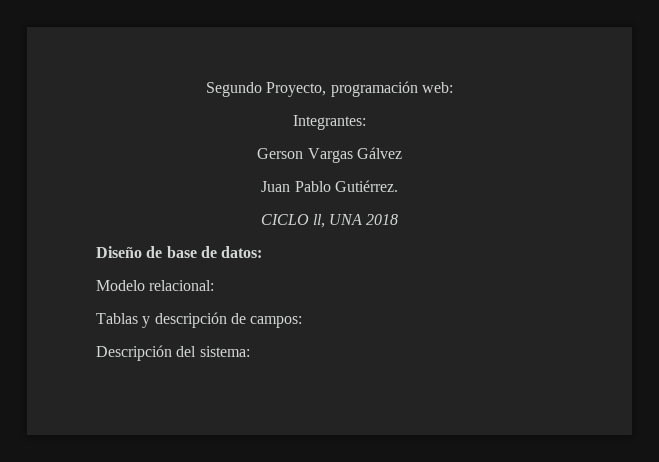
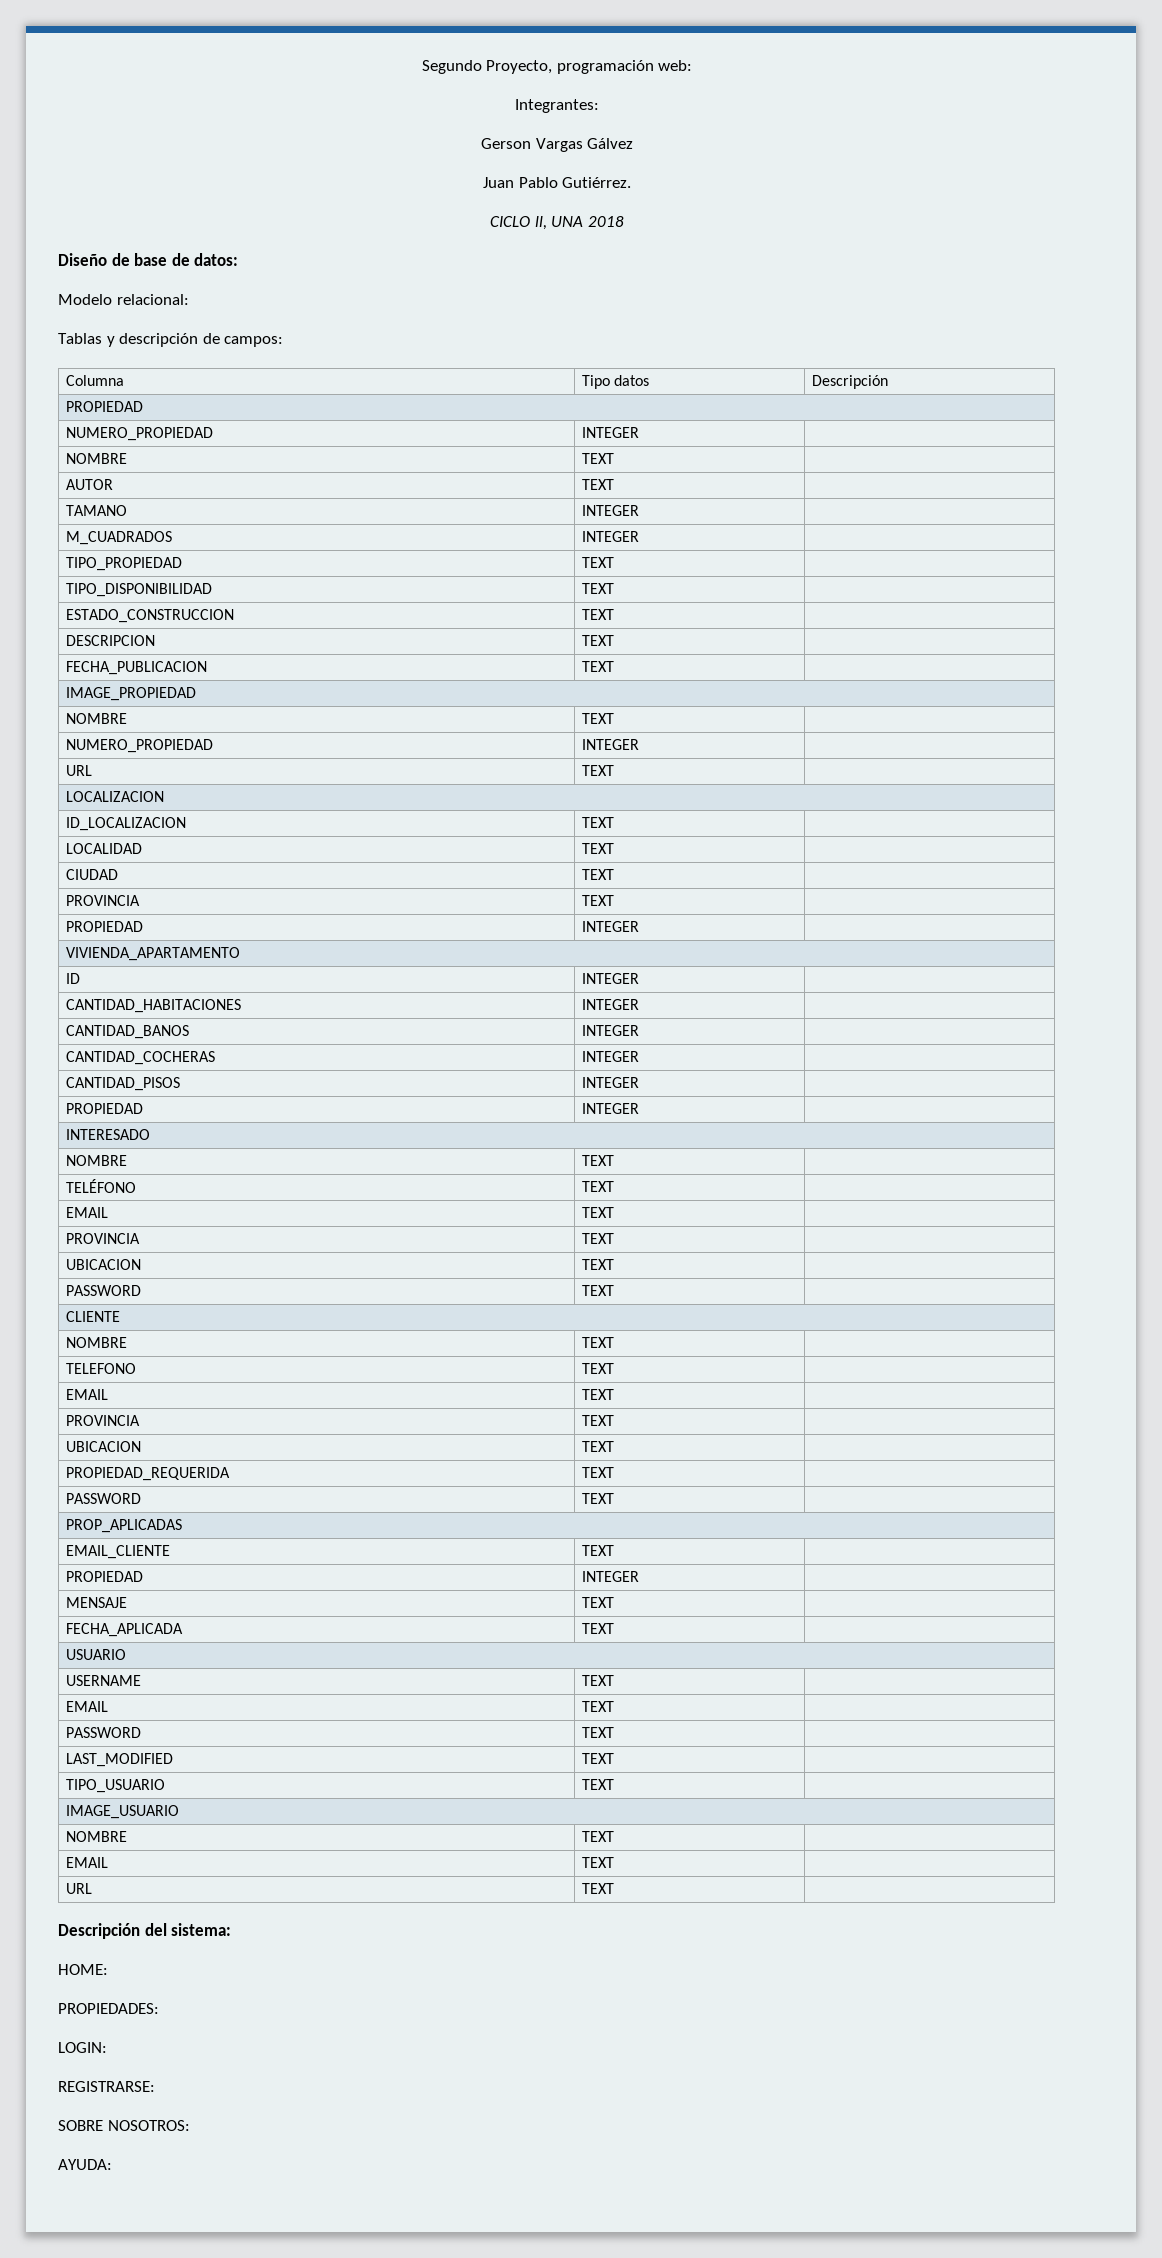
[96,345,250,361] // Descripción del sistema: -> [66,375,125,386] [582,375,650,389] [812,375,889,389] [66,401,144,412] [66,427,214,441] [582,427,640,438] [66,453,128,464] [582,453,615,464] [66,479,114,490] [582,479,615,490] [66,505,128,516] [582,505,640,516] [66,531,173,545] [582,531,640,542] [66,557,183,571] [582,557,615,568] [66,583,213,597] [582,583,615,594] [66,609,235,623] [582,609,615,620] [66,635,156,646] [582,635,615,646] [66,661,208,675] [582,661,615,672] [66,687,197,701] [66,713,128,724] [582,713,615,724] [66,739,214,753] [582,739,640,750] [66,765,93,776] [582,765,615,776] [66,791,165,802] [66,817,187,831] [582,817,615,828] [66,843,143,854] [582,843,615,854] [66,869,119,880] [582,869,615,880] [66,895,141,906] [582,895,615,906] [66,921,144,932] [582,921,640,932] [66,947,241,961] [66,973,81,984] [582,973,640,984] [66,999,242,1013] [582,999,640,1010] [66,1025,190,1039] [582,1025,640,1036] [66,1051,216,1065] [582,1051,640,1062] [66,1077,181,1091] [582,1077,640,1088] [66,1103,144,1114] [582,1103,640,1114] [66,1129,151,1140] [66,1155,128,1166] [582,1155,615,1166] [66,1179,137,1193] [582,1181,615,1192] [66,1207,109,1218] [582,1207,615,1218] [66,1233,141,1244] [582,1233,615,1244] [66,1259,142,1270] [582,1259,615,1270] [66,1285,142,1296] [582,1285,615,1296] [66,1311,121,1322] [66,1337,128,1348] [582,1337,615,1348] [66,1363,137,1374] [582,1363,615,1374] [66,1389,109,1400] [582,1389,615,1400] [66,1415,141,1426] [582,1415,615,1426] [66,1441,142,1452] [582,1441,615,1452] [66,1467,231,1481] [582,1467,615,1478] [66,1493,142,1504] [582,1493,615,1504] [66,1519,183,1533] [66,1545,171,1559] [582,1545,615,1556] [66,1571,144,1582] [582,1571,640,1582] [66,1597,128,1608] [582,1597,615,1608] [66,1623,184,1637] [582,1623,615,1634] [66,1649,127,1660] [66,1675,142,1686] [582,1675,615,1686] [66,1701,109,1712] [582,1701,615,1712] [66,1727,142,1738] [582,1727,615,1738] [66,1753,174,1767] [582,1753,615,1764] [66,1779,166,1793] [582,1779,615,1790] [66,1805,180,1819] [66,1831,128,1842] [582,1831,615,1842] [66,1857,109,1868] [582,1857,615,1868] [66,1883,93,1894] [582,1883,615,1894] [58,1923,232,1939] [58,1964,108,1975] [58,2003,159,2014] [58,2042,107,2053] [58,2081,155,2092] [58,2120,190,2131] [58,2159,112,2170] // Columna | Tipo datos | Descripción // PROPIEDAD // NUMERO_PROPIEDAD | INTEGER | // NOMBRE | TEXT | // AUTOR | TEXT | // TAMANO | INTEGER | // M_CUADRADOS | INTEGER | // TIPO_PROPIEDAD | TEXT | // TIPO_DISPONIBILIDAD | TEXT | // ESTADO_CONSTRUCCION | TEXT | // DESCRIPCION | TEXT | // FECHA_PUBLICACION | TEXT | // IMAGE_PROPIEDAD // NOMBRE | TEXT | // NUMERO_PROPIEDAD | INTEGER | // URL | TEXT | // LOCALIZACION // ID_LOCALIZACION | TEXT | // LOCALIDAD | TEXT | // CIUDAD | TEXT | // PROVINCIA | TEXT | // PROPIEDAD | INTEGER | // VIVIENDA_APARTAMENTO // ID | INTEGER | // CANTIDAD_HABITACIONES | INTEGER | // CANTIDAD_BANOS | INTEGER | // CANTIDAD_COCHERAS | INTEGER | // CANTIDAD_PISOS | INTEGER | // PROPIEDAD | INTEGER | // INTERESADO // NOMBRE | TEXT | // TELÉFONO | TEXT | // EMAIL | TEXT | // PROVINCIA | TEXT | // UBICACION | TEXT | // PASSWORD | TEXT | // CLIENTE // NOMBRE | TEXT | // TELEFONO | TEXT | // EMAIL | TEXT | // PROVINCIA | TEXT | // UBICACION | TEXT | // PROPIEDAD_REQUERIDA | TEXT | // PASSWORD | TEXT | // PROP_APLICADAS // EMAIL_CLIENTE | TEXT | // PROPIEDAD | INTEGER | // MENSAJE | TEXT | // FECHA_APLICADA | TEXT | // USUARIO // USERNAME | TEXT | // EMAIL | TEXT | // PASSWORD | TEXT | // LAST_MODIFIED | TEXT | // TIPO_USUARIO | TEXT | // IMAGE_USUARIO // NOMBRE | TEXT | // EMAIL | TEXT | // URL | TEXT | // Descripción del sistema: // HOME: // PROPIEDADES: // LOGIN: // REGISTRARSE: // SOBRE NOSOTROS: // AYUDA:

